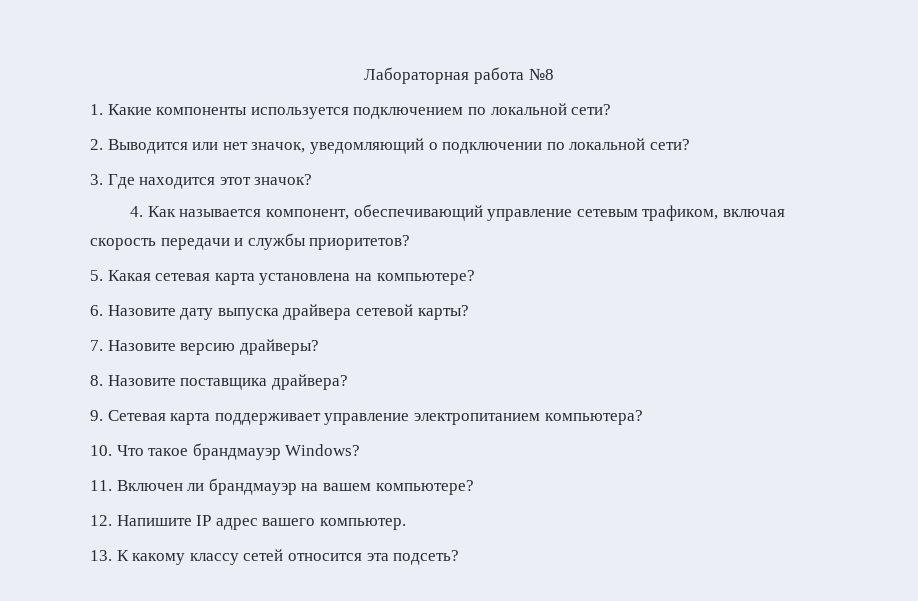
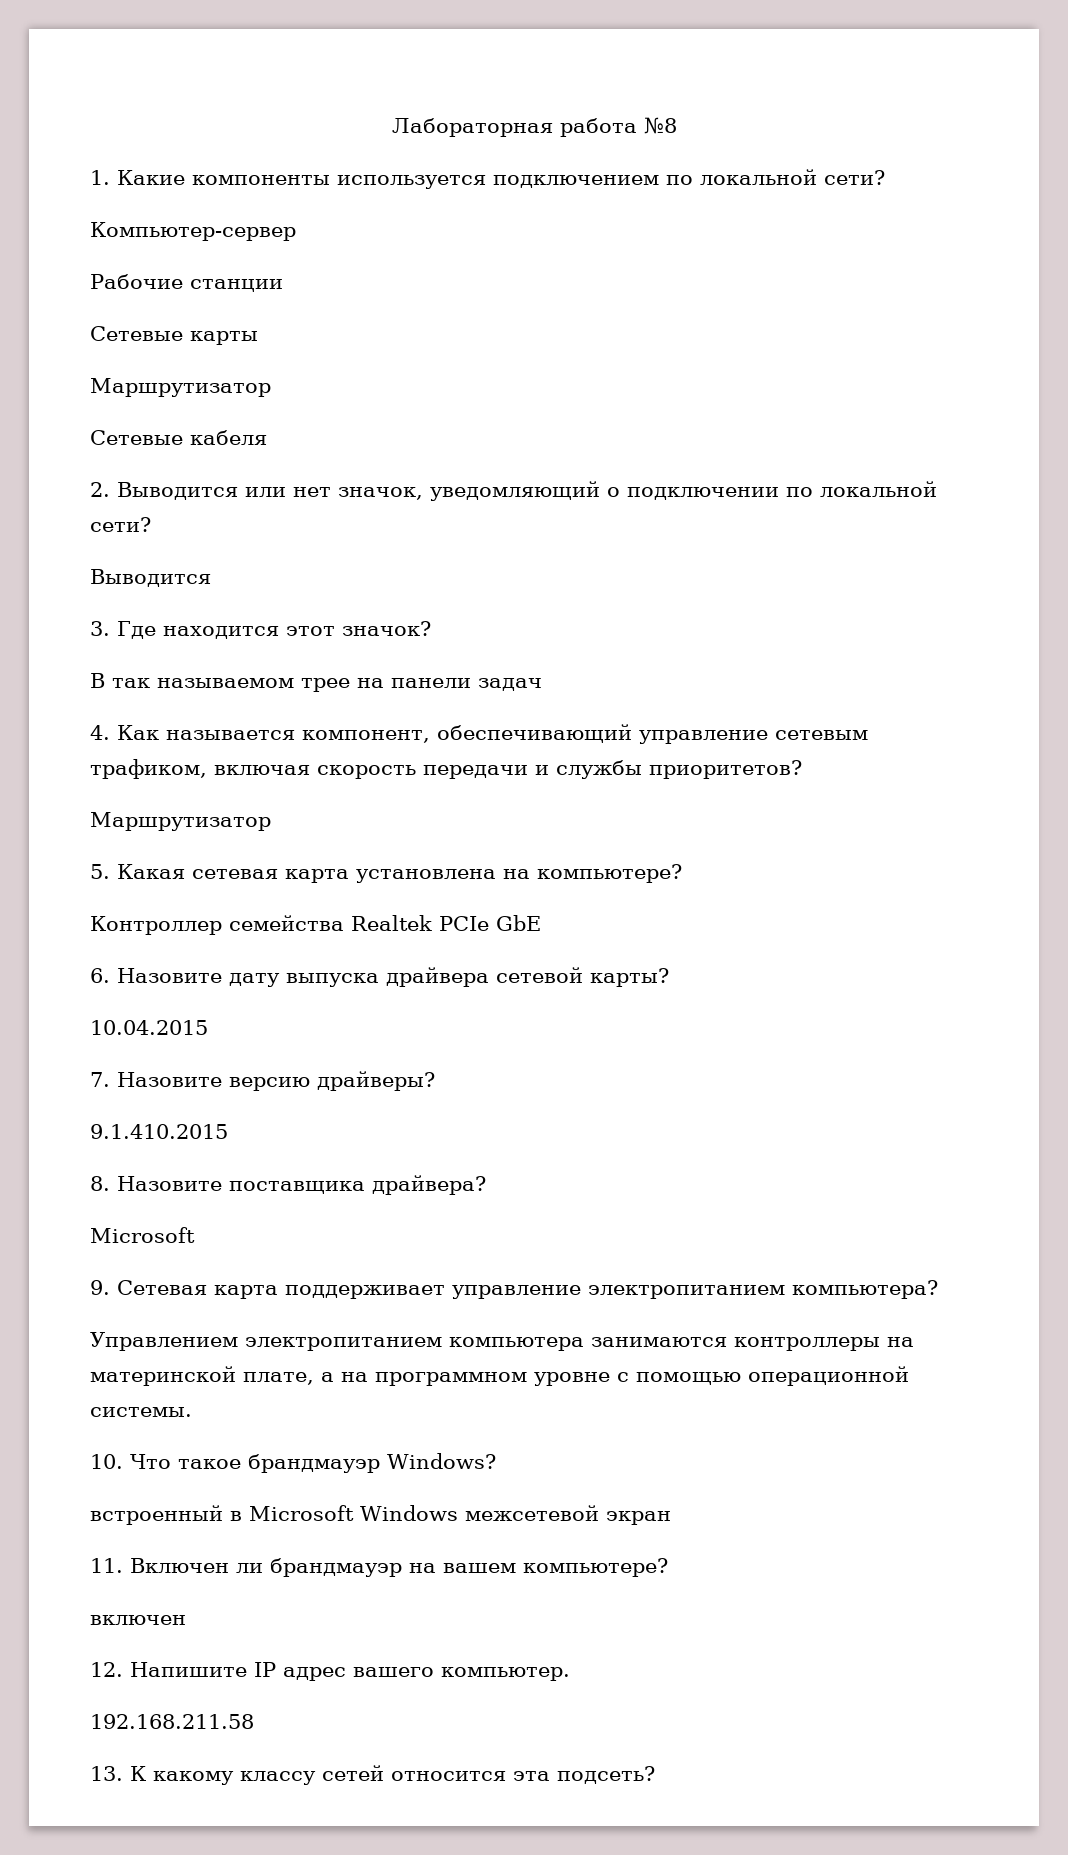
(612, 109) none -> [90,222,296,241] [90,274,283,292] [90,326,258,345] [90,378,271,397] [90,430,267,445] // Компьютер-сервер // Рабочие станции // Сетевые карты // Маршрутизатор // Сетевые кабеля
(690, 144) none -> [90,569,211,587] // Выводится
(313, 179) none -> [90,673,542,692] // В так называемом трее на панели задач
(411, 242) none -> [90,812,271,831] // Маршрутизатор
(475, 277) none -> [90,915,541,935] // Контроллер семейства Realtek PCIe GbE
(469, 312) none -> [90,1020,208,1035] // 10.04.2015
(319, 347) none -> [90,1124,228,1139] // 9.1.410.2015
(348, 382) none -> [90,1227,195,1243] // Microsoft
(643, 417) none -> [90,1332,914,1351] [90,1366,909,1386] [90,1407,192,1417] // Управлением электропитанием компьютера занимаются контроллеры на материнской плате, а на программном уровне с помощью операционной системы.
(361, 450) none -> [90,1505,671,1525] // встроенный в Microsoft Windows межсетевой экран
(474, 487) none -> [90,1615,186,1625] // включен
(406, 524) none -> [90,1714,254,1729] // 192.168.211.58

